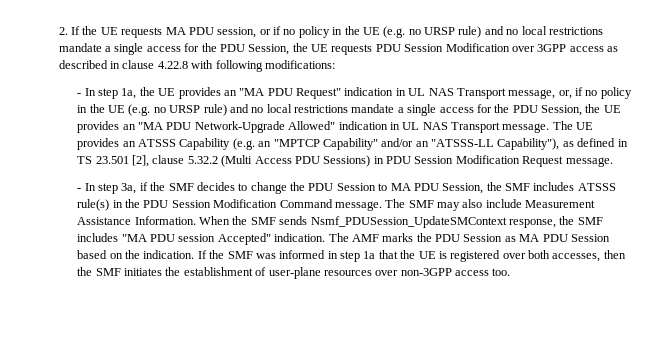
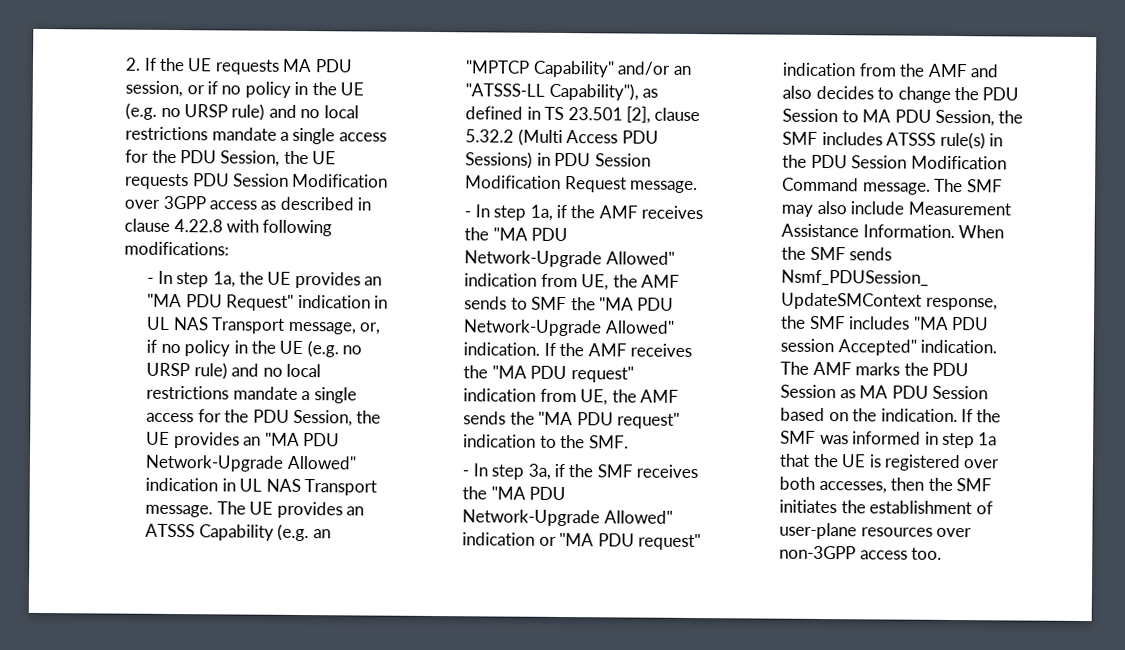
(613, 162) none -> [464,204,704,221] [464,227,569,242] [464,250,675,268] [464,273,681,291] [464,296,675,311] [463,319,675,337] [463,342,693,358] [463,365,634,383] [463,388,680,406] [463,411,681,429] [463,434,629,449] // - In step 1a, if the AMF receives the "MA PDU Network-Upgrade Allowed" indication from UE, the AMF sends to SMF the "MA PDU Network-Upgrade Allowed" indication. If the AMF receives the "MA PDU request" indication from UE, the AMF sends the "MA PDU request" indication to the SMF.
(194, 187) none -> [636,464,699,479] [462,486,567,501] [462,509,673,527] [462,532,702,551] [782,62,1000,78] [782,85,813,99] receives the "MA PDU Network-Upgrade Allowed" indication or "MA PDU request" indication from the AMF and also

